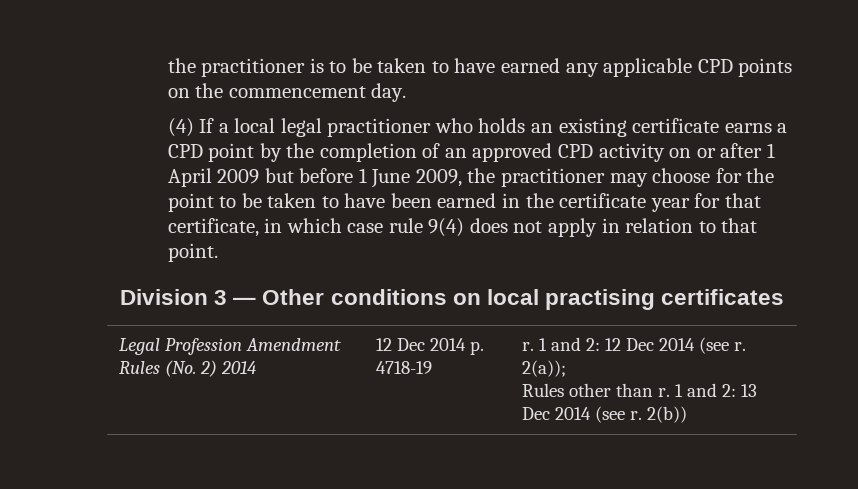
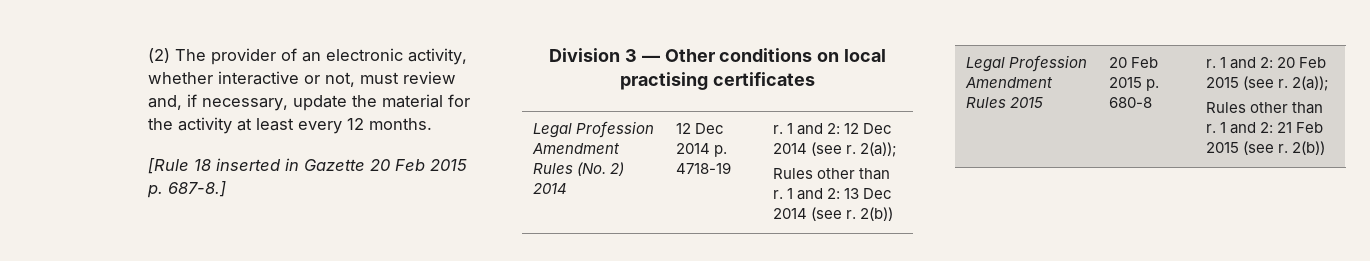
[167,58,793,77] [167,83,407,102] [167,118,788,137] [167,143,775,162] [167,168,775,188] [167,193,761,212] [167,218,758,237] [167,243,218,262] the practitioner is to be taken to have earned any applicable CPD points on the commencement day. // (4) If a local legal practitioner who holds an existing certificate earns a CPD point by the completion of an approved CPD activity on or after 1 April 2009 but before 1 June 2009, the practitioner may choose for the point to be taken to have been earned in the certificate year for that certificate, in which case rule 9(4) does not apply in relation to that point. -> [148,48,468,65] [148,71,457,87] [148,94,471,111] [148,117,433,134] [148,158,468,174] [147,181,227,198] (2) The provider of an electronic activity, whether interactive or not, must review and, if necessary, update the material for the activity at least every 12 months. // [Rule 18 inserted in Gazette 20 Feb 2015 p. 687-8.]
(688, 414) none -> [966,55,1088,72] [965,77,1054,88] [966,97,1044,108] [1109,57,1159,68] [1109,77,1160,91] [1109,97,1153,108] [1206,57,1327,69] [1206,76,1330,91] [1206,102,1324,114] [1206,122,1324,134] [1206,141,1326,155] // Legal Profession Amendment Rules 2015 | 20 Feb 2015 p. 680-8 | r. 1 and 2: 20 Feb 2015 (see r. 2(a)); // Rules other than r. 1 and 2: 21 Feb 2015 (see r. 2(b))

